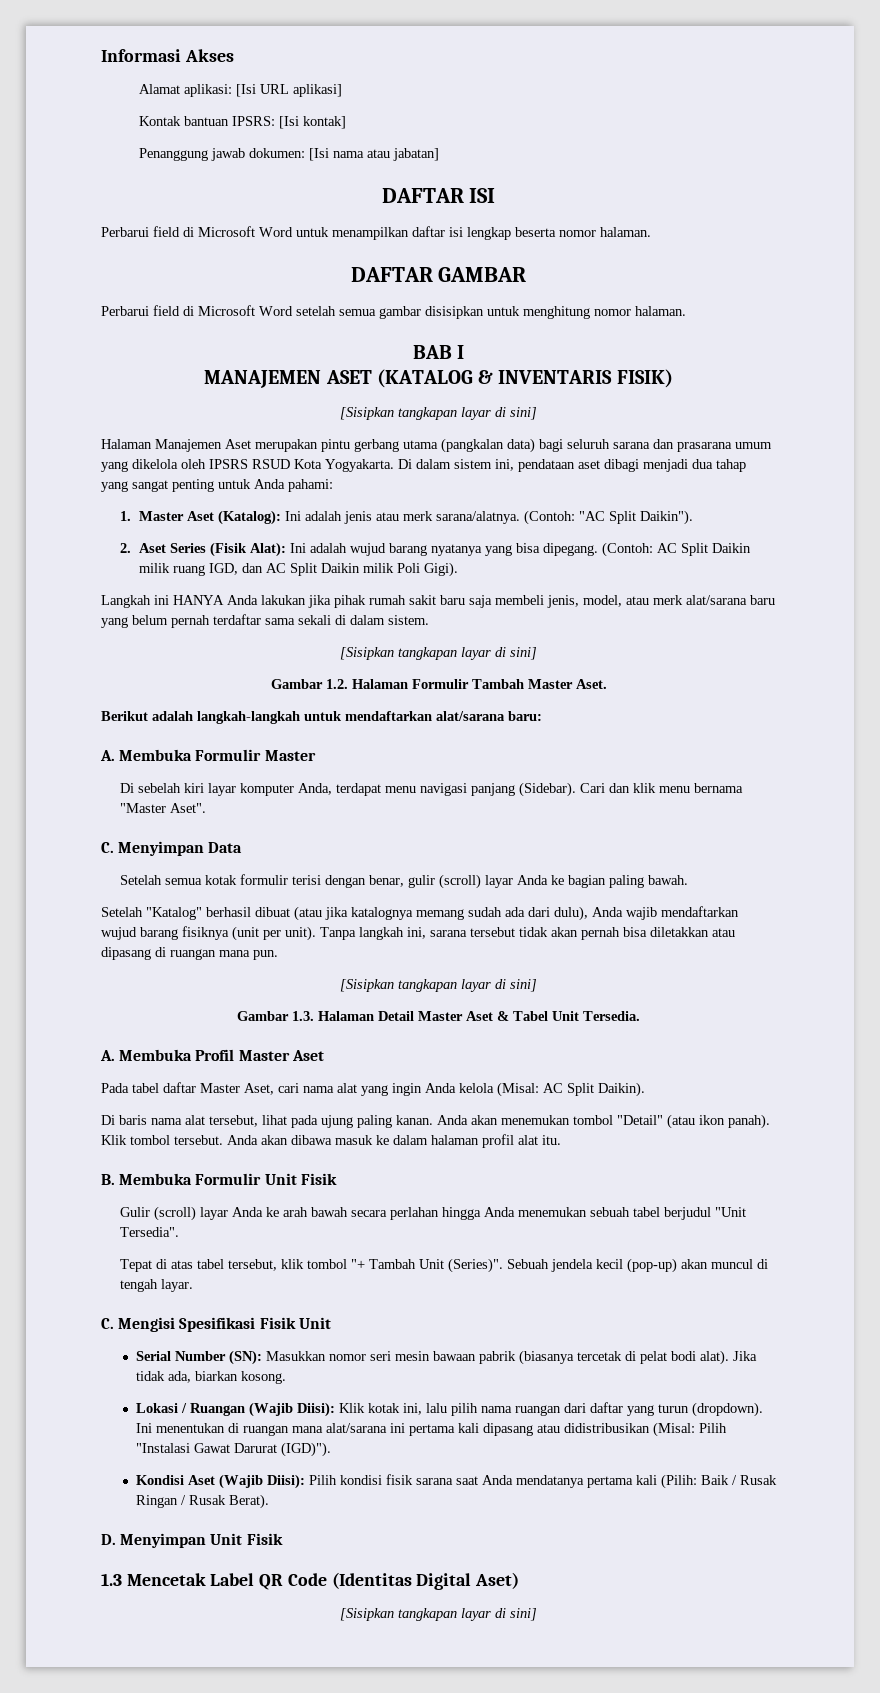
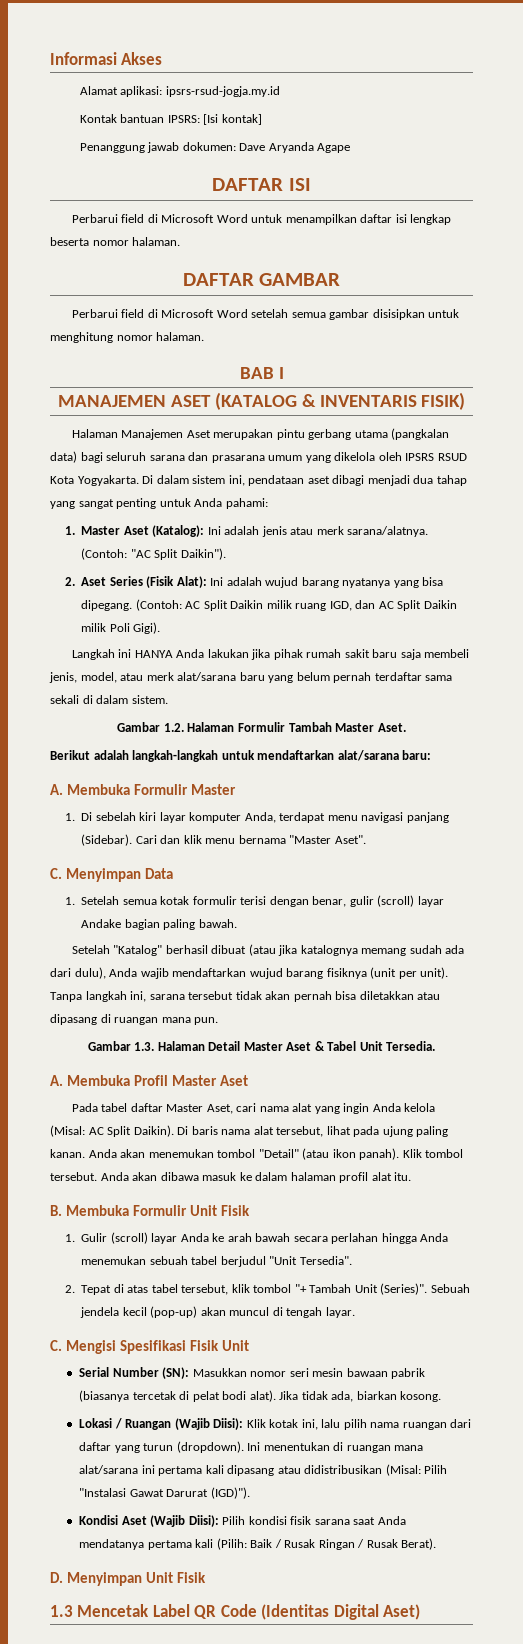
[235,84,342,97] [Isi URL aplikasi] -> [165,86,280,97] ipsrs-rsud-jogja.my.id
[308,148,439,161] [Isi nama atau jabatan] -> [239,142,351,153] Dave Aryanda Agape
[340,407,537,420] // [Sisipkan tangkapan layar di sini] -> (466, 401) none
[340,647,537,660] // [Sisipkan tangkapan layar di sini] -> (168, 699) none
(316, 755) none -> [64,813,75,821] 1.
(243, 847) none -> [64,897,75,905] 1.
[516,875,564,885] Anda ke -> [81,919,122,928] Andake
[340,979,537,992] // [Sisipkan tangkapan layar di sini] -> (219, 1021) none
(645, 1089) // -> (174, 1131) none
(337, 1179) none -> [64,1234,75,1242] 1.
(179, 1232) none -> [64,1285,75,1293] 2.
[340,1608,537,1621] // [Sisipkan tangkapan layar di sini] -> (421, 1612) none

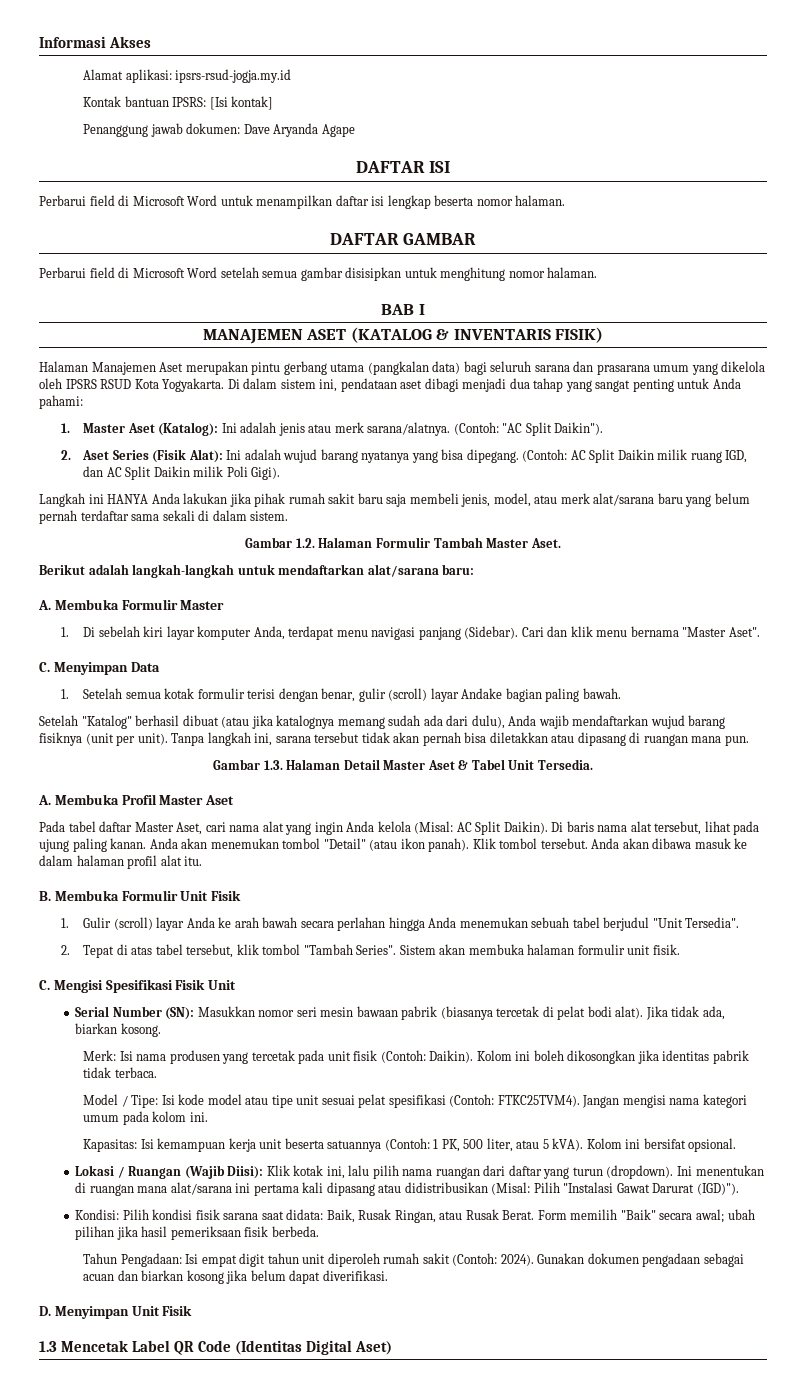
[294,1283,470,1295] [80,1306,355,1318] "+ Tambah Unit (Series)". Sebuah jendela kecil (pop-up) akan muncul di tengah layar. -> [303,944,680,955] "Tambah Series". Sistem akan membuka halaman formulir unit fisik.
(442, 1396) none -> [83,1050,749,1064] [83,1067,157,1078] [83,1094,747,1108] [83,1111,208,1125] [83,1138,737,1152] // Merk: Isi nama produsen yang tercetak pada unit fisik (Contoh: Daikin). Kolom ini boleh dikosongkan jika identitas pabrik tidak terbaca. // Model / Tipe: Isi kode model atau tipe unit sesuai pelat spesifikasi (Contoh: FTKC25TVM4). Jangan mengisi nama kategori umum pada kolom ini. // Kapasitas: Isi kemampuan kerja unit beserta satuannya (Contoh: 1 PK, 500 liter, atau 5 kVA). Kolom ini bersifat opsional.
[79,1515,219,1527] Kondisi Aset (Wajib Diisi): -> [75,1209,120,1220] Kondisi:
[377,1516,406,1525] [79,1538,437,1550] Anda mendatanya pertama kali (Pilih: Baik / Rusak Ringan / Rusak Berat). -> [286,1209,755,1223] [75,1226,319,1240] [83,1253,744,1267] [83,1270,388,1284] didata: Baik, Rusak Ringan, atau Rusak Berat. Form memilih "Baik" secara awal; ubah pilihan jika hasil pemeriksaan fisik berbeda. // Tahun Pengadaan: Isi empat digit tahun unit diperoleh rumah sakit (Contoh: 2024). Gunakan dokumen pengadaan sebagai acuan dan biarkan kosong jika belum dapat diverifikasi.

